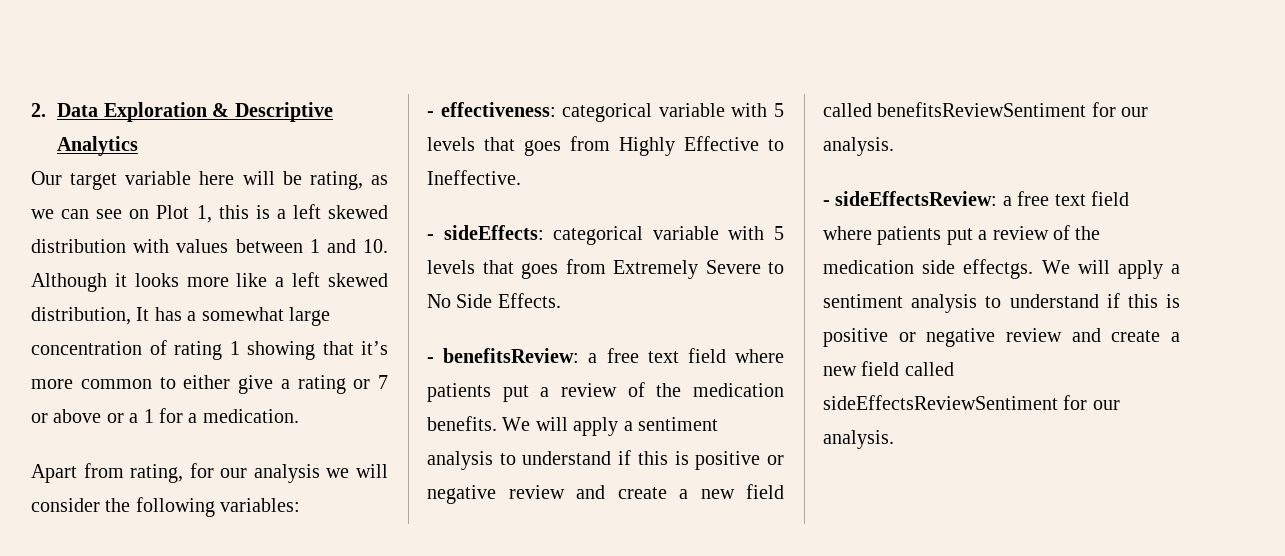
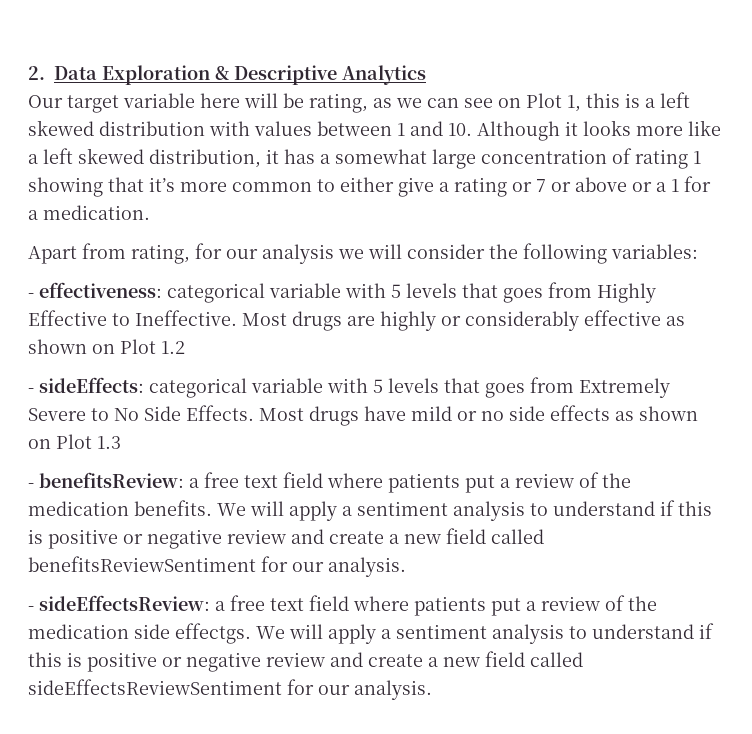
[136,307,150,321] It -> [266,149,279,164] it
(521, 177) none -> [242,310,685,331] [28,339,185,354] Most drugs are highly or considerably effective as shown on Plot 1.2
(561, 300) none -> [259,405,698,426] [28,434,121,449] Most drugs have mild or no side effects as shown on Plot 1.3

